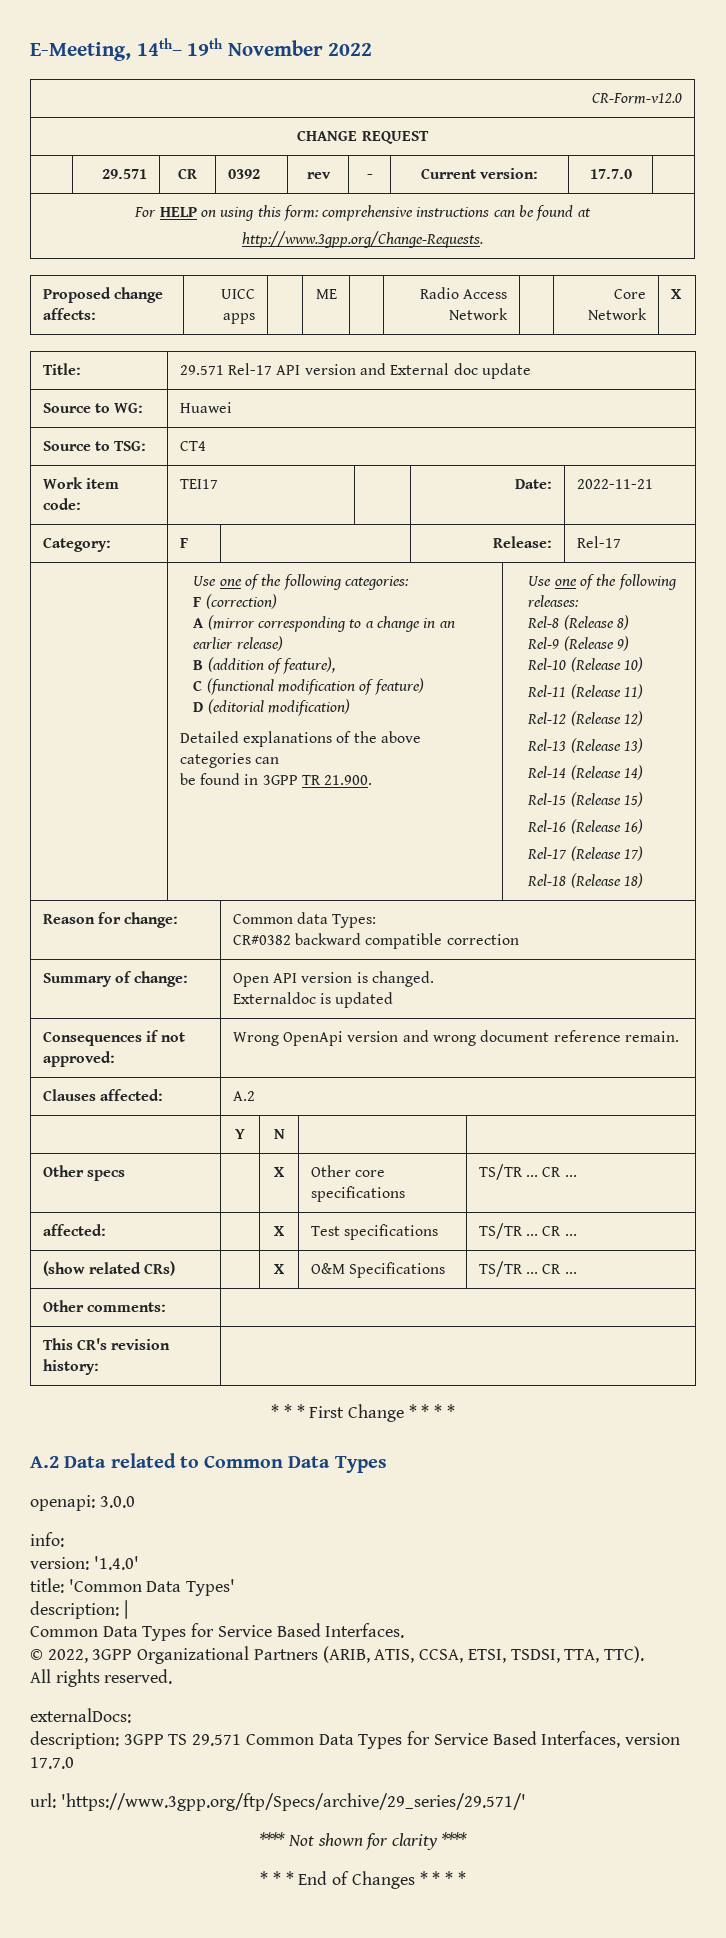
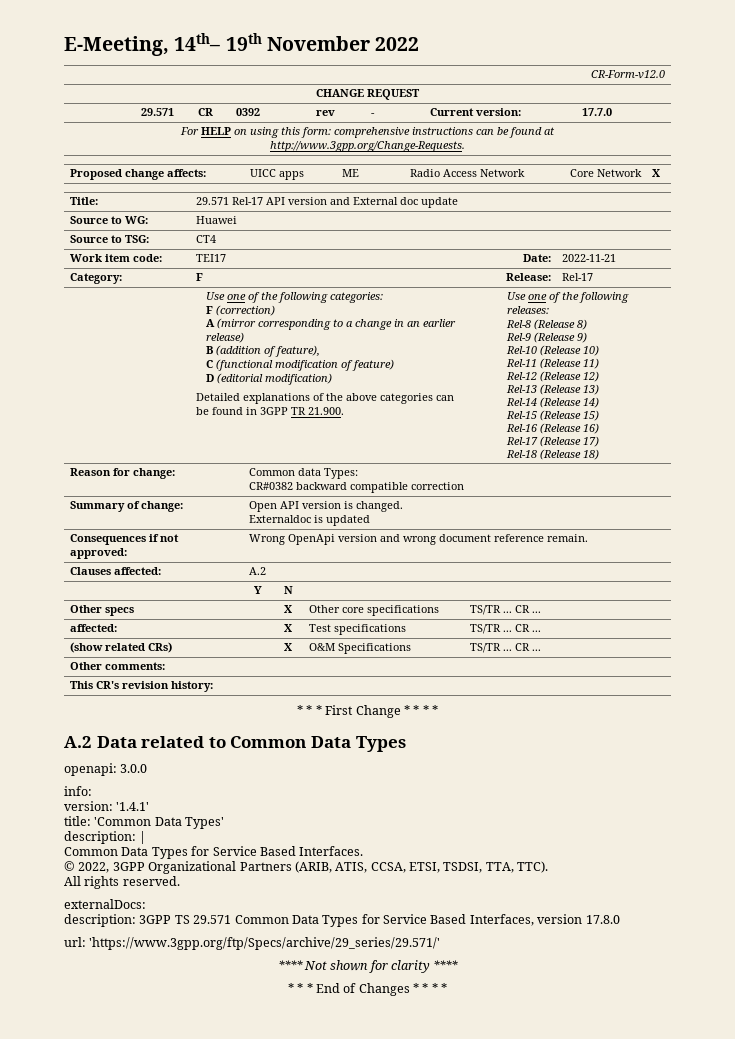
[93,1556,139,1570] '1.4.0' -> [116,802,150,811] '1.4.1'
[30,1757,74,1769] 17.7.0 -> [585,915,620,924] 17.8.0

